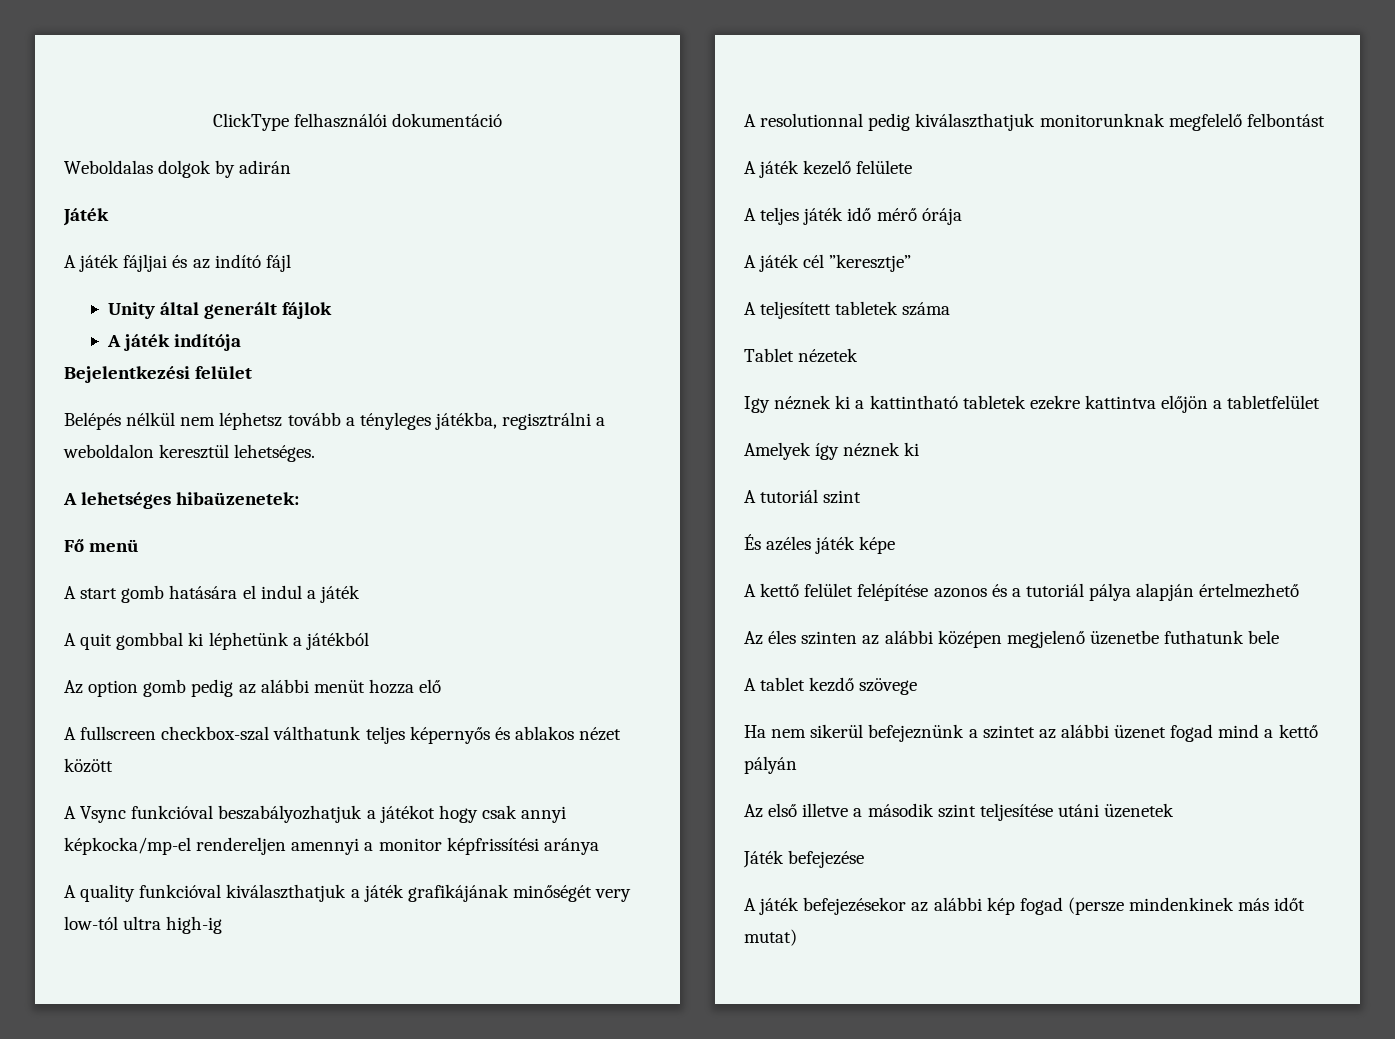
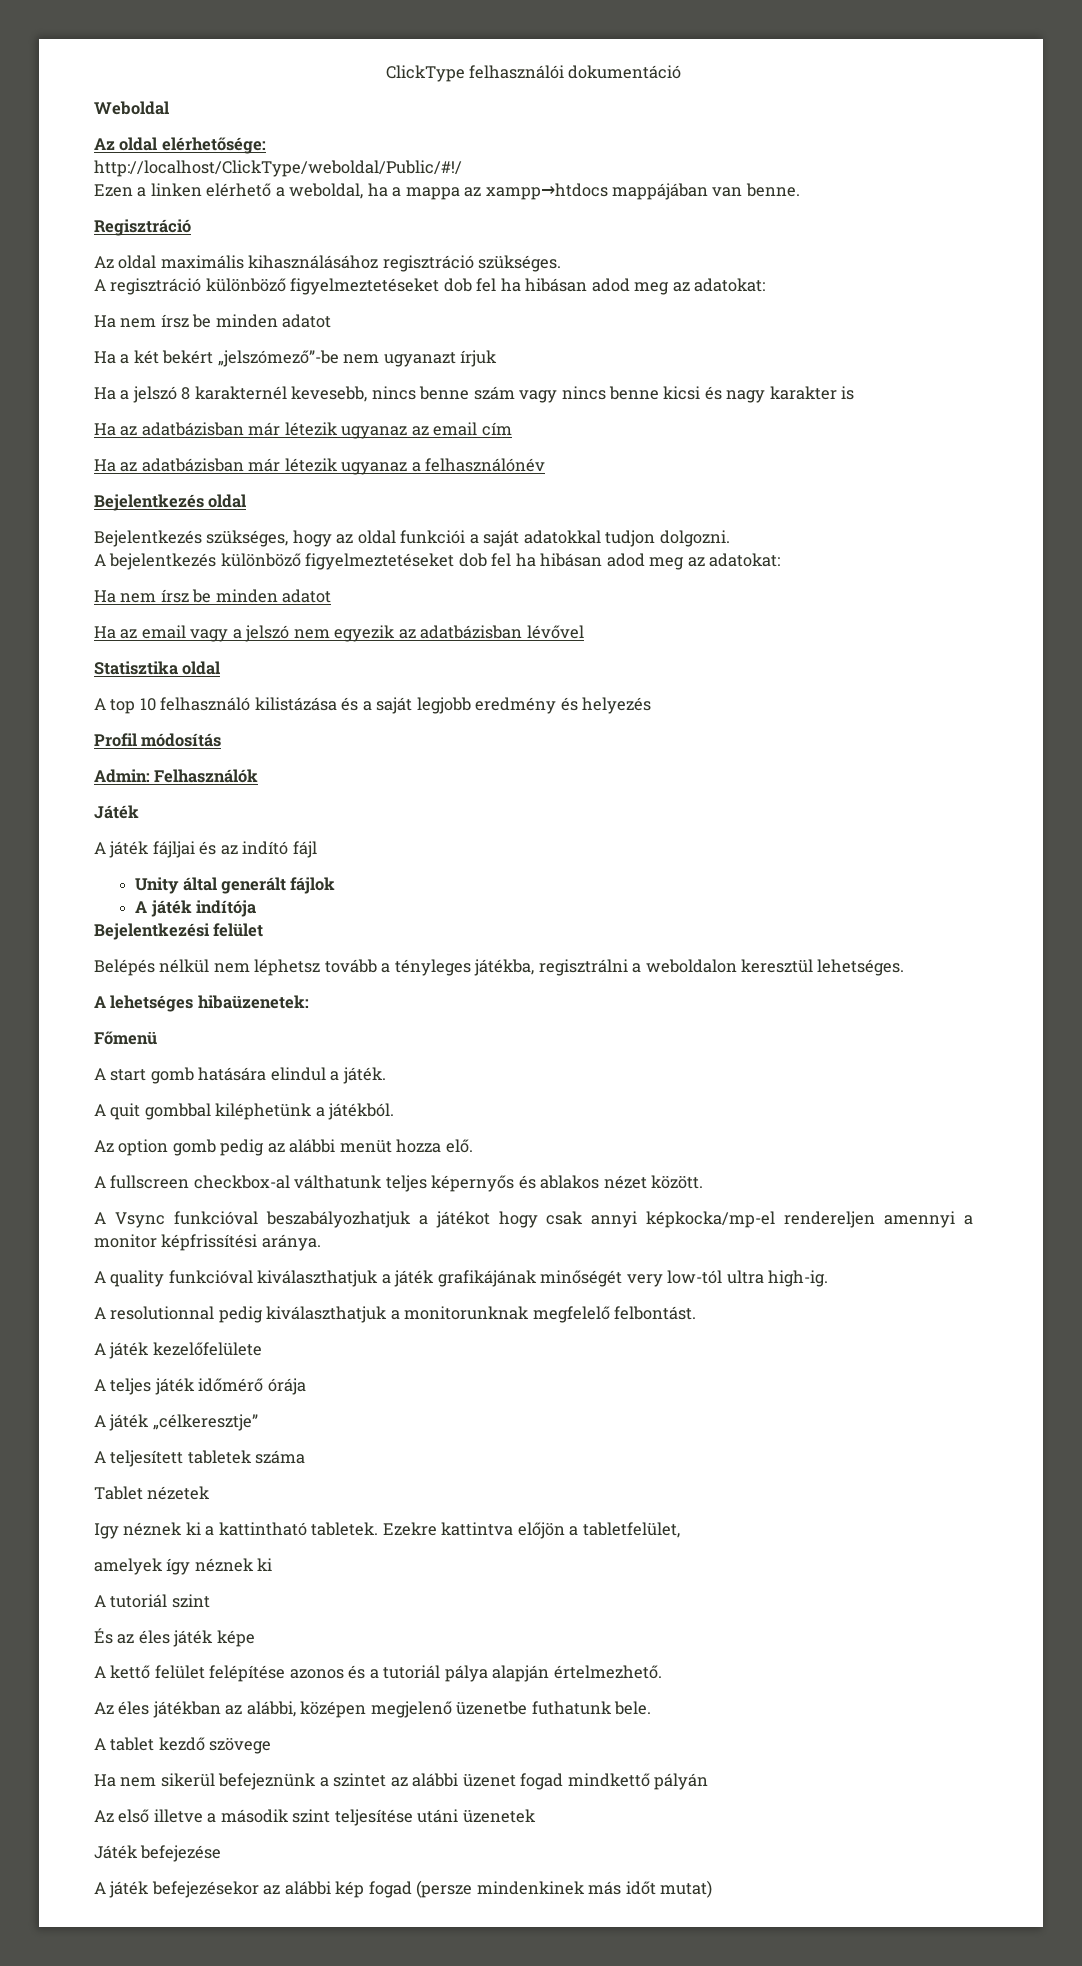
[64,160,292,178] Weboldalas dolgok by adirán -> [94,101,169,115] [94,137,266,154] [94,160,462,177] [94,183,800,200] [94,219,191,236] [94,255,562,272] [94,278,766,295] [94,314,332,328] [94,350,498,367] [94,386,855,403] [94,422,512,439] [94,458,546,475] [94,494,247,511] [94,530,730,547] [94,553,781,570] [94,589,332,603] [94,625,584,642] [94,661,221,675] [94,697,652,714] [94,733,222,747] [94,769,259,783] Weboldal // Az oldal elérhetősége: // http://localhost/ClickType/weboldal/Public/#!/ // Ezen a linken elérhető a weboldal, ha a mappa az xampp→htdocs mappájában van benne. // Regisztráció // Az oldal maximális kihasználásához regisztráció szükséges. // A regisztráció különböző figyelmeztetéseket dob fel ha hibásan adod meg az adatokat: // Ha nem írsz be minden adatot // Ha a két bekért „jelszómező”-be nem ugyanazt írjuk // Ha a jelszó 8 karakternél kevesebb, nincs benne szám vagy nincs benne kicsi és nagy karakter is // Ha az adatbázisban már létezik ugyanaz az email cím // Ha az adatbázisban már létezik ugyanaz a felhasználónév // Bejelentkezés oldal // Bejelentkezés szükséges, hogy az oldal funkciói a saját adatokkal tudjon dolgozni. // A bejelentkezés különböző figyelmeztetéseket dob fel ha hibásan adod meg az adatokat: // Ha nem írsz be minden adatot // Ha az email vagy a jelszó nem egyezik az adatbázisban lévővel // Statisztika oldal // A top 10 felhasználó kilistázása és a saját legjobb eredmény és helyezés // Profil módosítás // Admin: Felhasználók
[64,539,140,552] Fő menü -> [94,1031,157,1045] Főmenü
[242,585,360,603] el indul a játék -> [270,1067,386,1084] elindul a játék.
[188,632,369,650] ki léphetünk a játékból -> [215,1103,395,1120] kiléphetünk a játékból.
[419,679,442,693] elő -> [445,1139,473,1153] elő.
[161,726,270,741] checkbox-szal -> [193,1175,290,1189] checkbox-al
[64,758,113,773] között -> [651,1175,704,1189] között.
[543,838,599,855] aránya -> [261,1234,321,1251] aránya.
[166,916,223,934] high-ig -> [768,1270,829,1287] high-ig.
(1036, 122) none -> [390,1310,400,1320] a
[1246,113,1325,127] [744,160,913,178] felbontást // A játék kezelő felülete -> [614,1306,697,1320] [94,1342,262,1359] felbontást. // A játék kezelőfelülete
[847,207,917,221] idő mérő -> [198,1378,264,1392] időmérő
[803,254,912,272] cél ”keresztje” -> [152,1414,258,1431] „célkeresztje”
[962,395,1080,410] tabletek ezekre -> [311,1522,437,1536] tabletek. Ezekre
[1227,395,1321,409] [744,442,811,460] tabletfelület // Amelyek -> [582,1522,680,1538] [94,1558,163,1575] tabletfelület, // amelyek
[766,536,812,551] azéles -> [117,1630,170,1644] az éles
[1199,583,1300,598] értelmezhető -> [553,1665,662,1679] értelmezhető.
[801,630,933,645] szinten az alábbi -> [152,1701,296,1718] játékban az alábbi,
[1248,630,1280,644] bele -> [614,1701,652,1715] bele.
[1218,724,1318,738] mind a kettő -> [567,1773,650,1787] mindkettő

